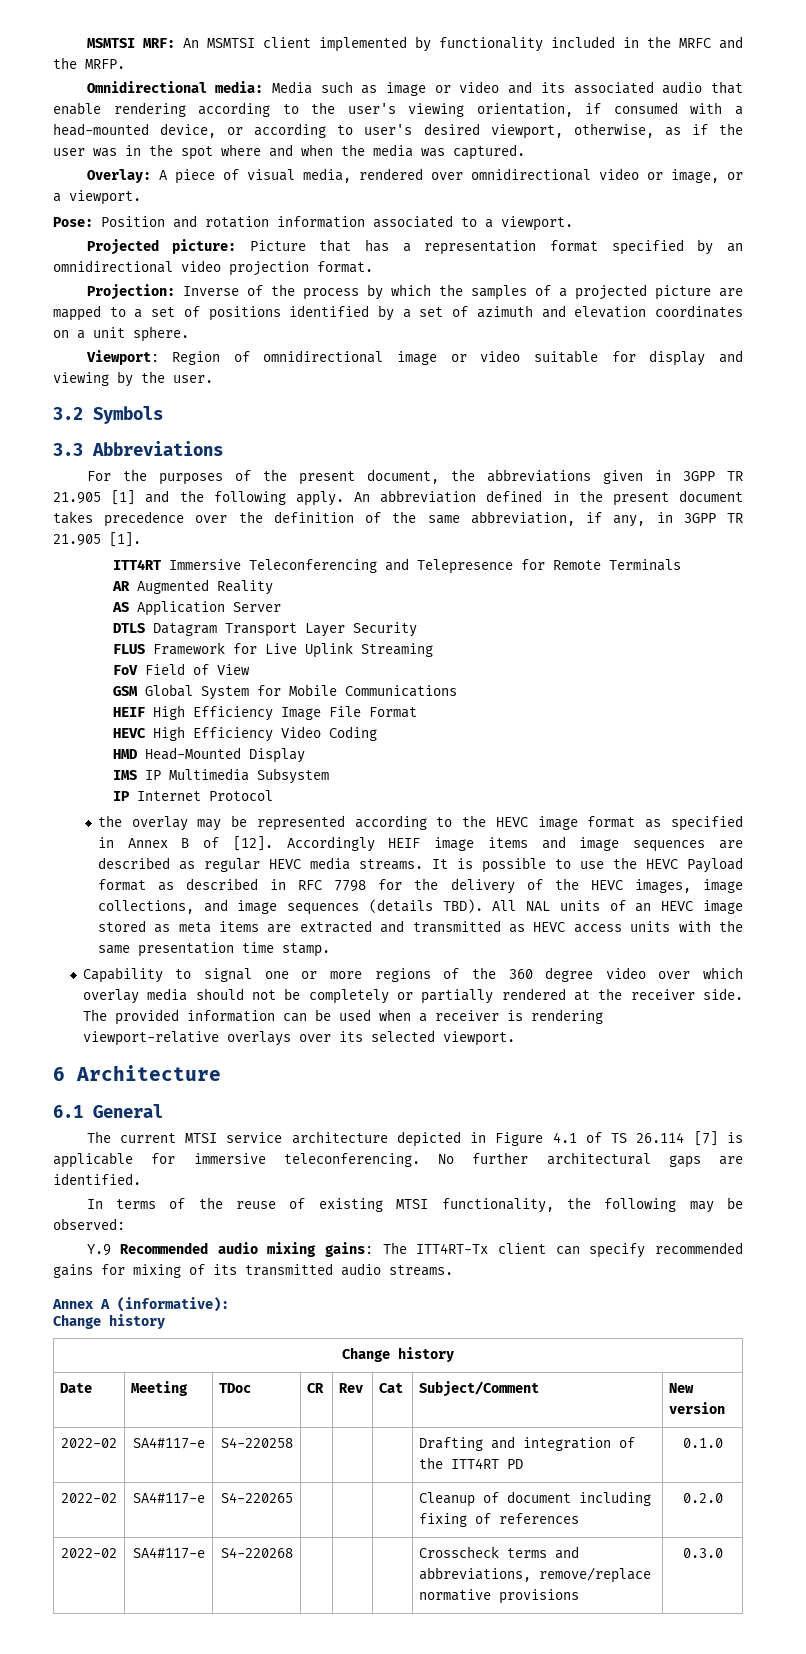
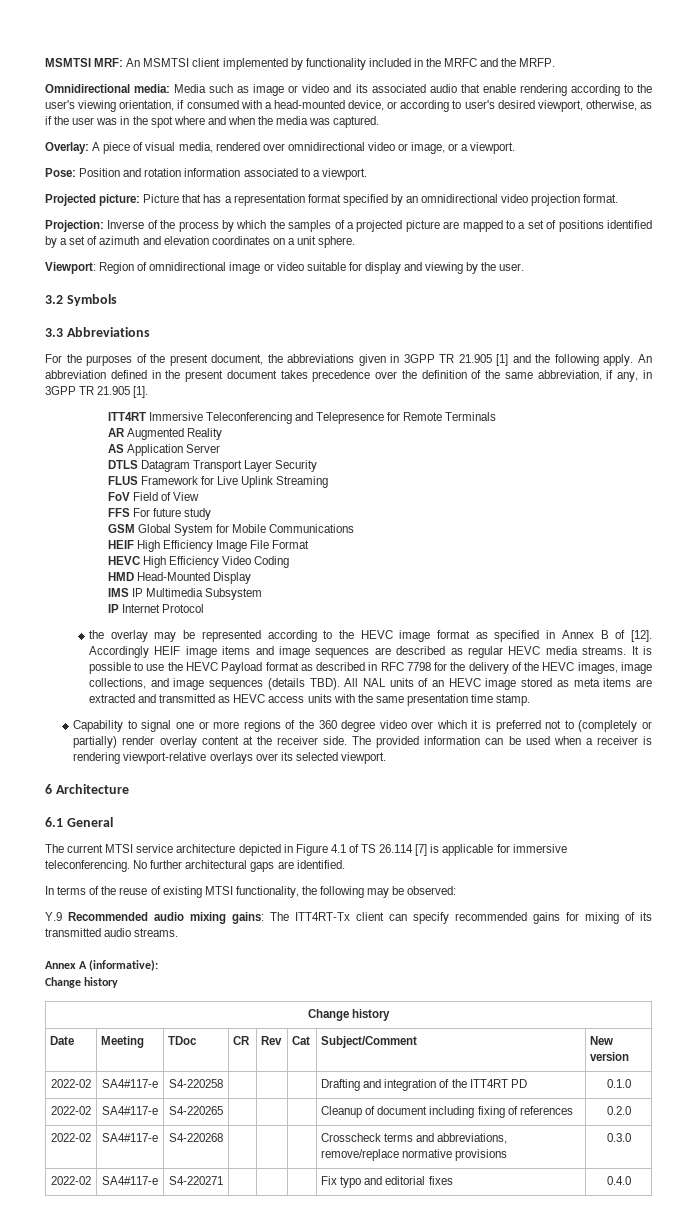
(251, 669) none -> [107,508,211,520] // FFS For future study
[82,988,566,1004] overlay media should not be completely or partially rendered -> [471,720,653,732] [73,736,239,748] it is preferred not to (completely or partially) render overlay content
(723, 1553) none -> [51,1176,91,1185] [102,1176,158,1185] [169,1176,223,1185] [321,1176,453,1188] [606,1176,631,1185] // 2022-02 | SA4#117-e | S4-220271 | | | | Fix typo and editorial fixes | 0.4.0

